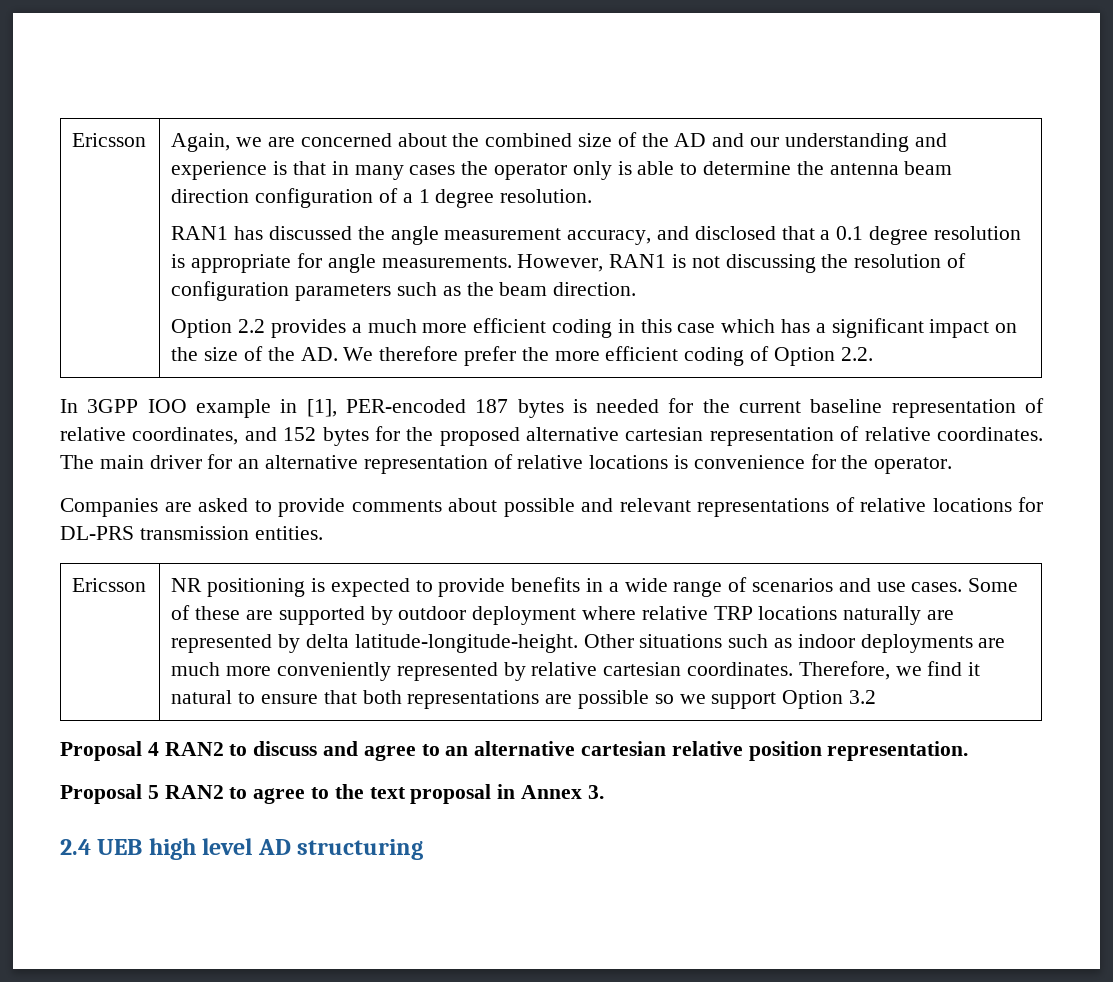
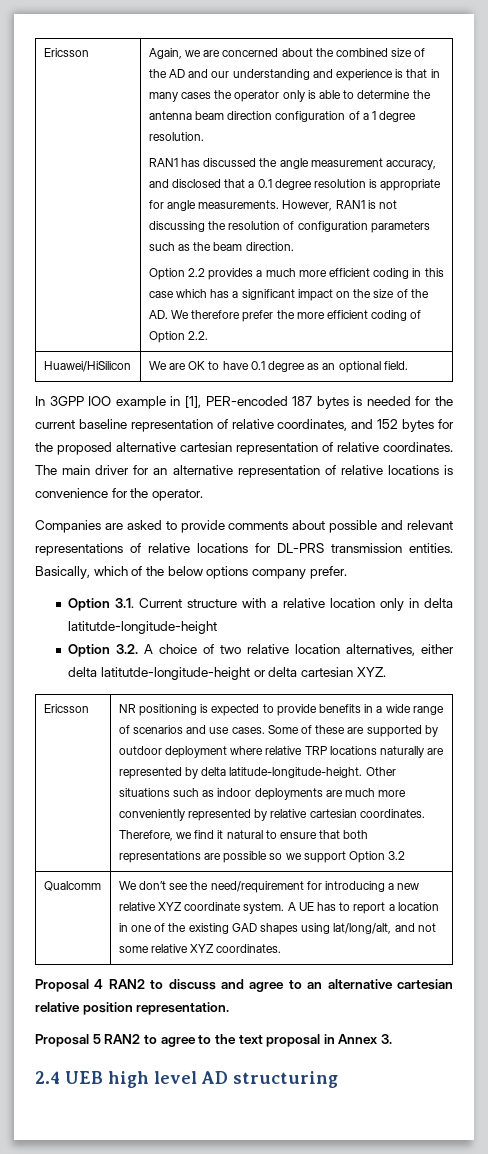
(873, 354) none -> [43,361,131,372] [148,361,408,373] // Huawei/HiSilicon | We are OK to have 0.1 degree as an optional field.
(323, 533) none -> [35,566,347,579] [68,598,453,611] [68,621,218,634] [68,644,454,657] [68,667,386,680] Basically, which of the below options company prefer. // Option 3.1. Current structure with a relative location only in delta latitutde-longitude-height // Option 3.2. A choice of two relative location alternatives, either delta latitutde-longitude-height or delta cartesian XYZ.
(877, 697) none -> [43,881,101,891] [118,881,420,893] [118,902,439,914] [118,923,436,935] [118,944,282,953] // Qualcomm | We don’t see the need/requirement for introducing a new relative XYZ coordinate system. A UE has to report a location in one of the existing GAD shapes using lat/long/alt, and not some relative XYZ coordinates.

